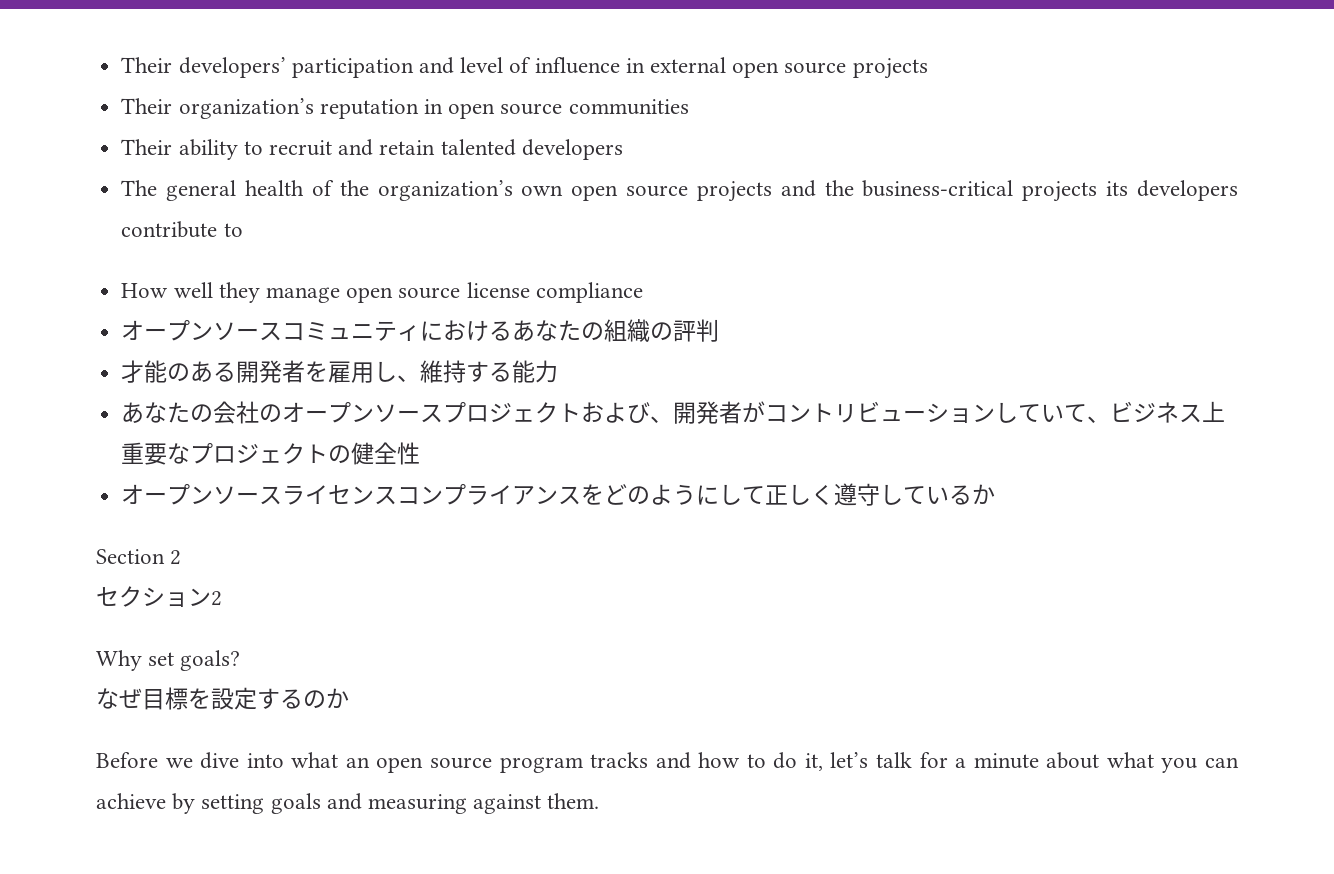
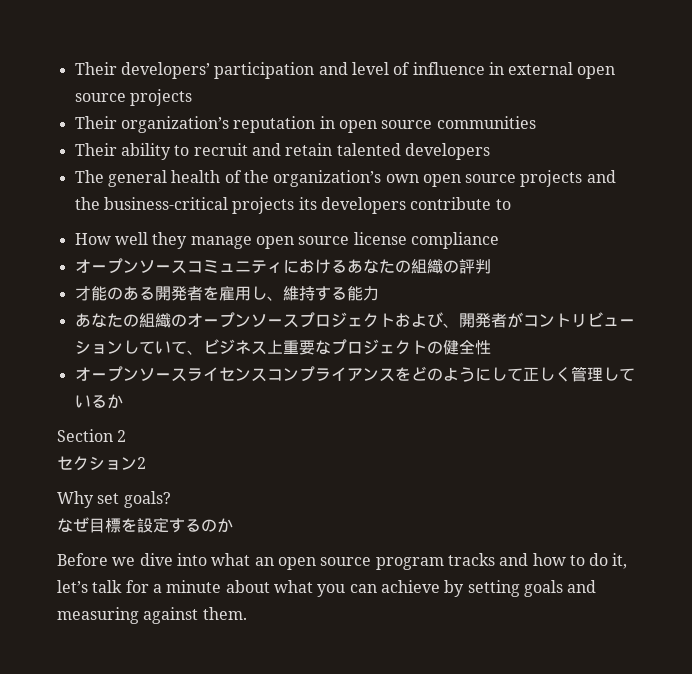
[213,401,260,424] 会社 -> [138,313,171,328] 組織
[834,483,881,506] 遵守 -> [570,366,603,382] 管理

